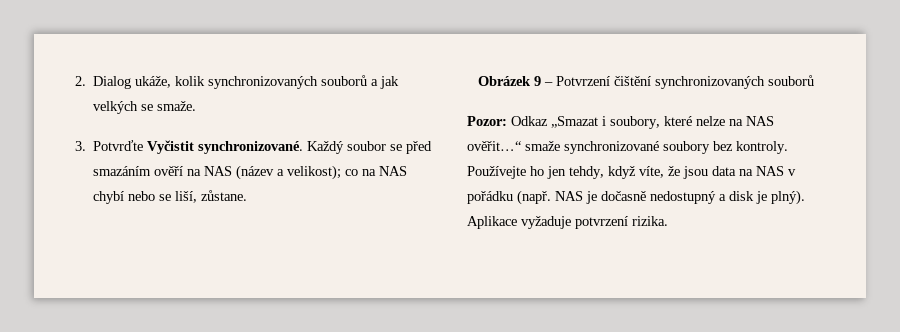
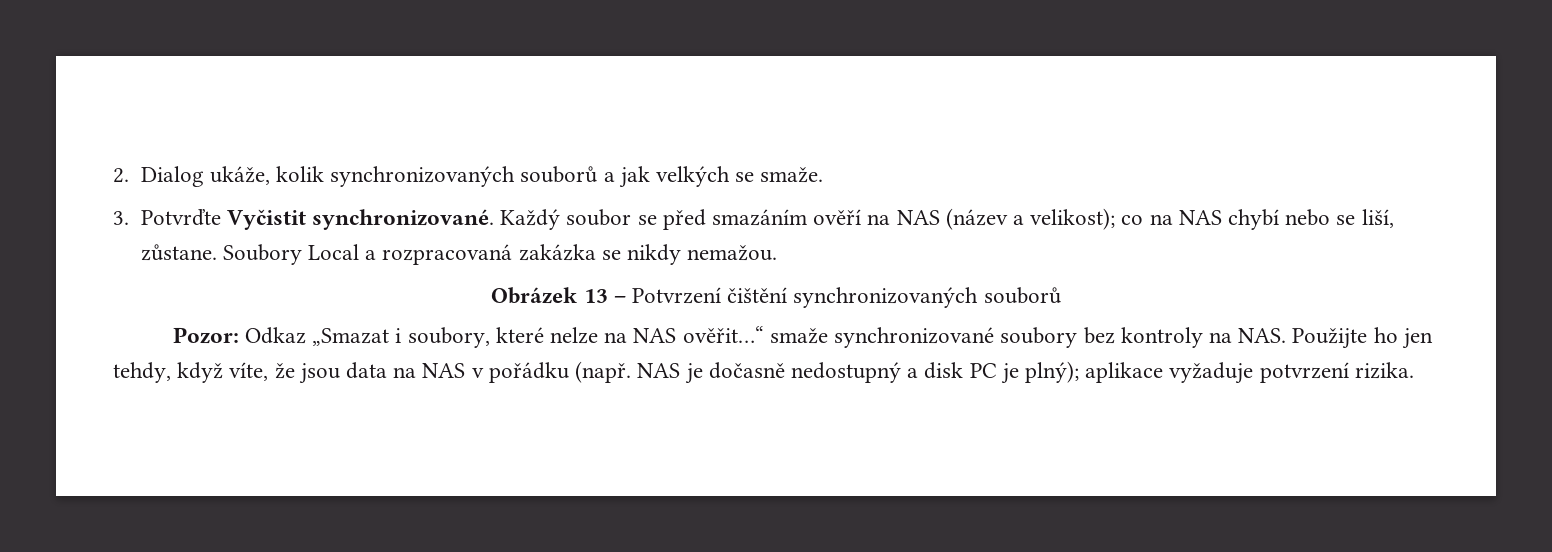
(248, 195) none -> [222,244,778,265] Soubory Local a rozpracovaná zakázka se nikdy nemažou.
[534,76,541,86] 9 -> [583,289,608,303] 13
[736,141,788,154] [467,166,526,179] kontroly. Používejte -> [1120,327,1368,349] kontroly na NAS. Použijte
[756,190,805,205] [467,216,517,229] je plný). Aplikace -> [969,361,1164,384] PC je plný); aplikace

